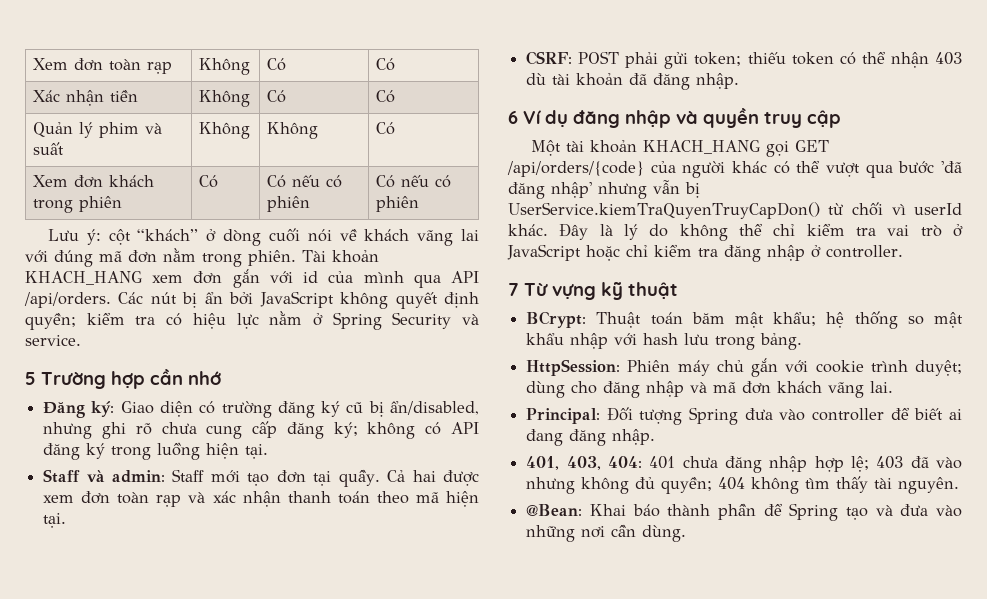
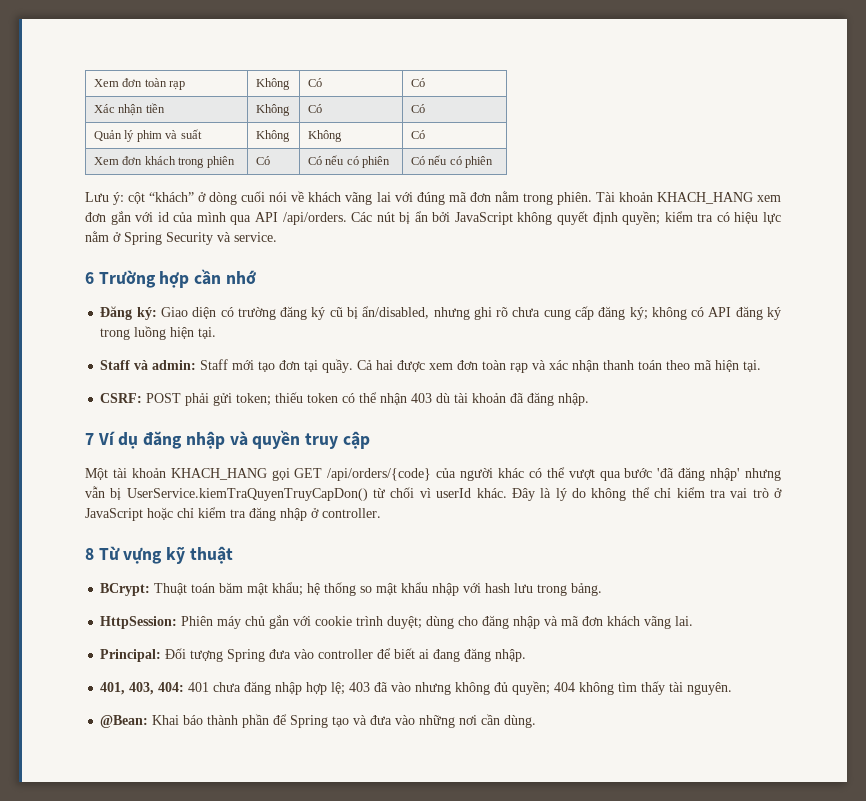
[25,372,36,385] 5 -> [85,272,94,284] 6
[508,111,518,124] 6 -> [85,433,94,445] 7
[508,283,519,296] 7 -> [85,548,94,560] 8

